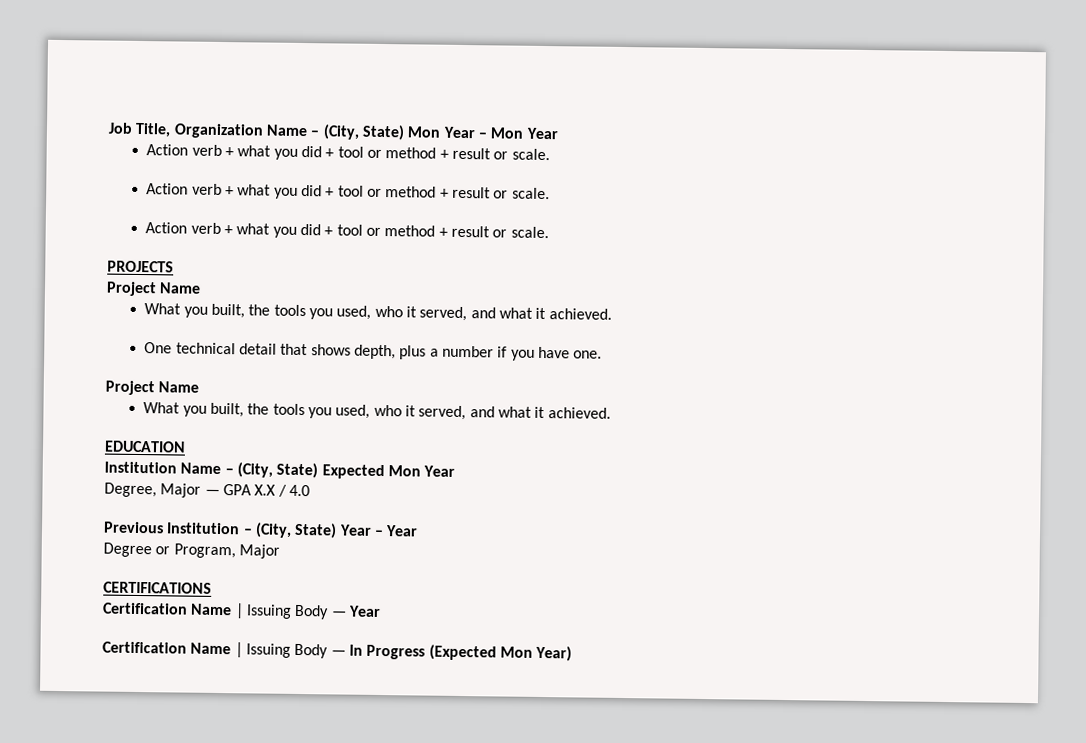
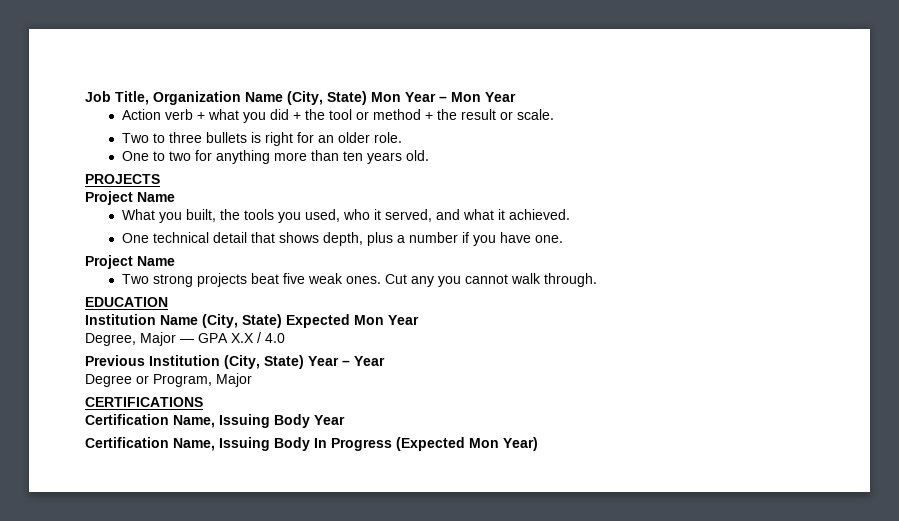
[310,130,320,137] – -> (283, 97) none
[337,146,550,161] [146,183,550,200] [145,222,549,239] tool or method + result or scale. // Action verb + what you did + tool or method + result or scale. // Action verb + what you did + tool or method + result or scale. -> [304,109,554,120] [121,132,402,146] [121,150,429,164] the tool or method + the result or scale. // Two to three bullets is right for an older role. // One to two for anything more than ten years old.
[143,402,611,421] What you built, the tools you used, who it served, and what it achieved. -> [121,273,597,287] Two strong projects beat five weak ones. Cut any you cannot walk through.
[224,468,234,475] – -> (198, 320) none
[242,528,253,535] – -> (220, 360) none
[190,603,347,620] Name | Issuing Body — -> [173,414,310,428] Name, Issuing Body
[190,642,346,659] Name | Issuing Body — -> [173,437,310,451] Name, Issuing Body

